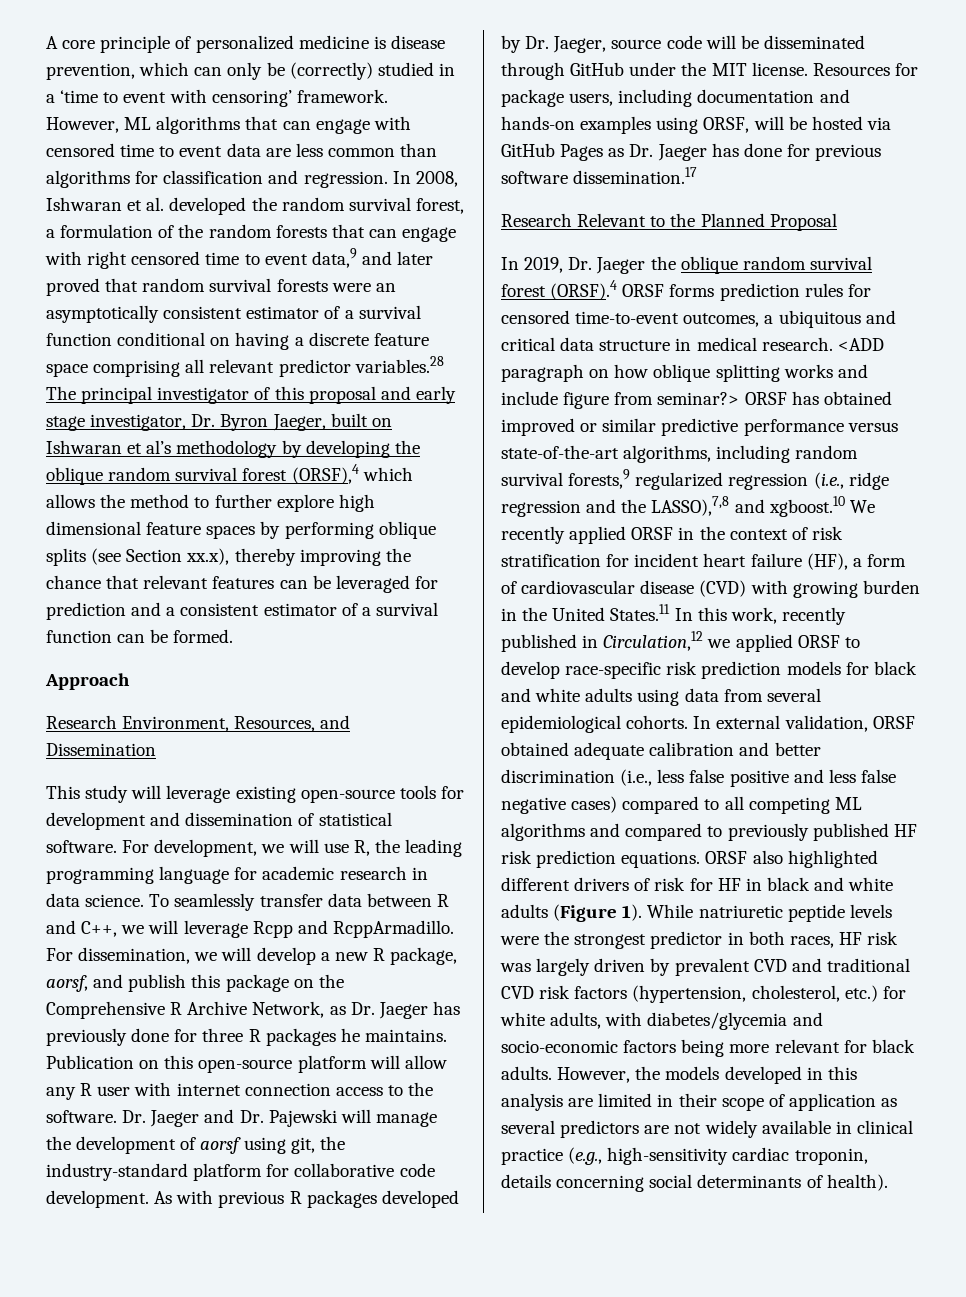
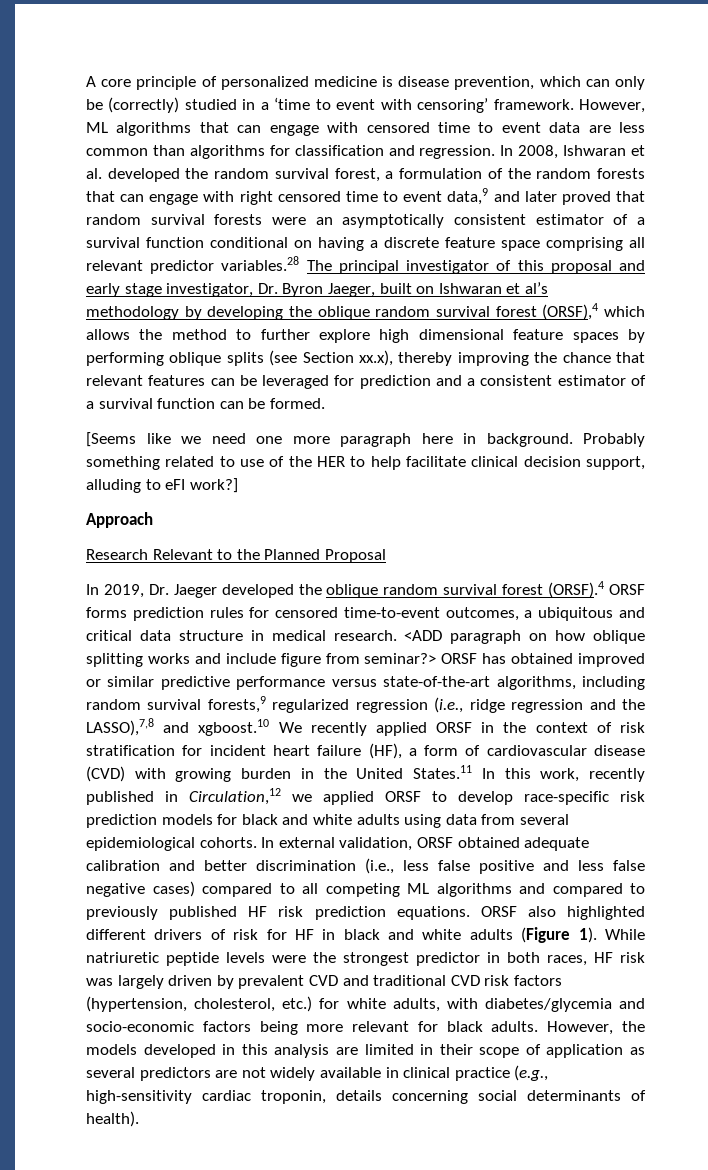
[45,673,130,690] [46,715,351,732] [46,743,156,756] [46,785,464,803] [46,812,392,830] [46,839,463,857] [46,866,428,884] [46,893,449,911] [46,920,454,938] [46,947,458,965] [46,974,344,992] [46,1001,460,1019] [46,1028,447,1046] [46,1055,447,1073] [46,1082,434,1100] [46,1109,437,1127] [46,1136,345,1154] [46,1163,435,1181] [46,1190,459,1208] [501,35,865,53] [501,62,918,80] [501,89,850,107] [501,116,891,134] [501,143,882,161] [501,167,698,184] Approach // Research Environment, Resources, and Dissemination // This study will leverage existing open-source tools for development and dissemination of statistical software. For development, we will use R, the leading programming language for academic research in data science. To seamlessly transfer data between R and C++, we will leverage Rcpp and RcppArmadillo. For dissemination, we will develop a new R package, aorsf, and publish this package on the Comprehensive R Archive Network, as Dr. Jaeger has previously done for three R packages he maintains. Publication on this open-source platform will allow any R user with internet connection access to the software. Dr. Jaeger and Dr. Pajewski will manage the development of aorsf using git, the industry-standard platform for collaborative code development. As with previous R packages developed by Dr. Jaeger, source code will be disseminated through GitHub under the MIT license. Resources for package users, including documentation and hands-on examples using ORSF, will be hosted via GitHub Pages as Dr. Jaeger has done for previous software dissemination.17 -> [86,432,645,447] [86,456,645,470] [86,478,238,493] [86,512,153,528] [Seems like we need one more paragraph here in background. Probably something related to use of the HER to help facilitate clinical decision support, alluding to eFI work?] // Approach
(646, 265) none -> [221,584,294,598] developed

